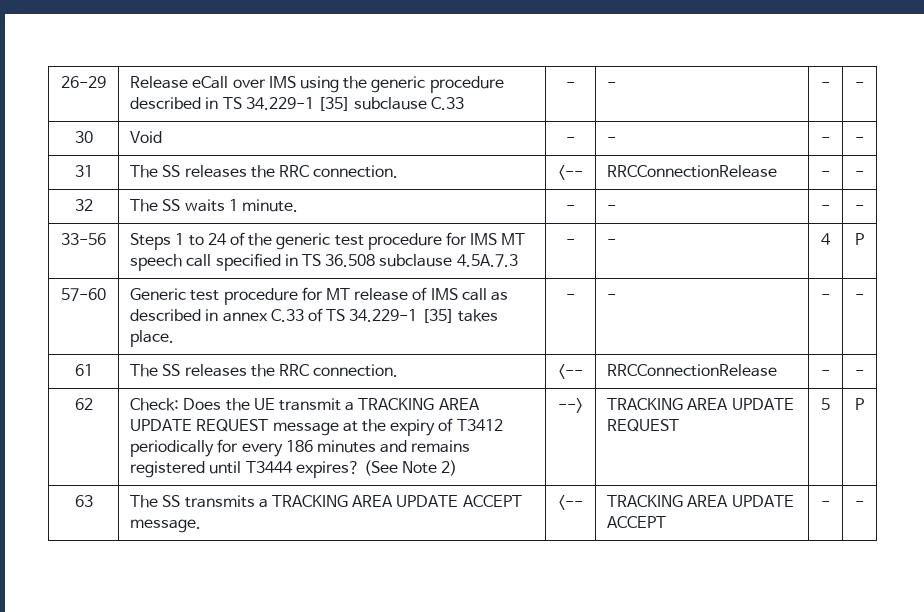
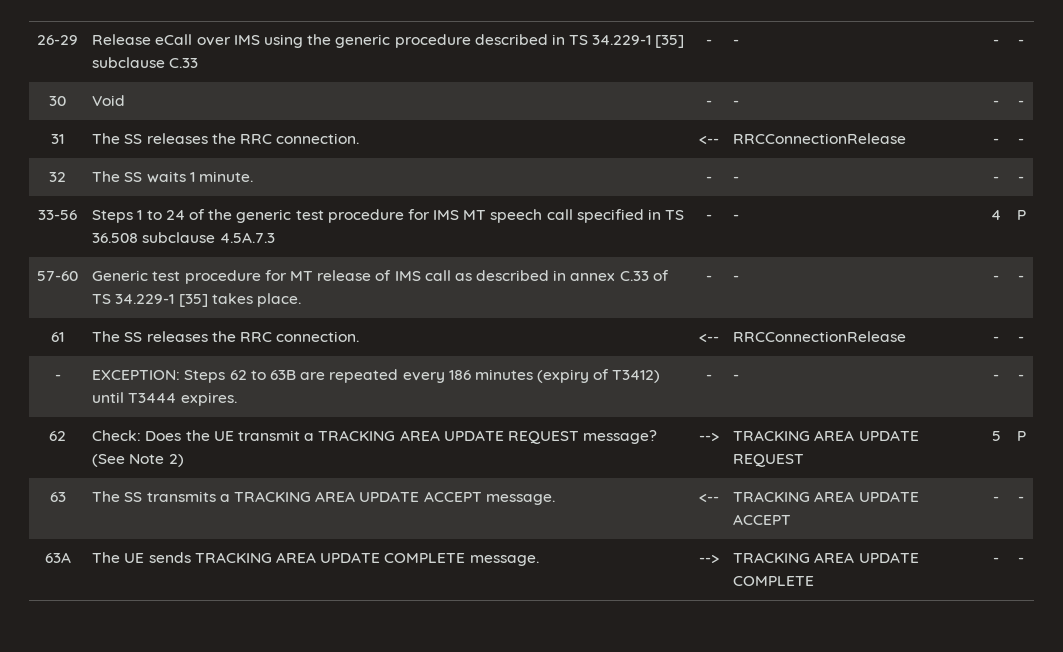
(864, 373) none -> [54,374,61,380] [92,369,661,383] [92,392,237,406] [706,374,712,380] [733,374,740,380] [993,374,999,380] [1018,374,1024,380] // - | EXCEPTION: Steps 62 to 63B are repeated every 186 minutes (expiry of T3412) until T3444 expires. | - | - | - | -
[272,418,503,436] [130,439,471,457] [130,461,360,478] message at the expiry of T3412 periodically for every 186 minutes and remains registered until T3444 expires? -> [583,430,658,444] message?
(864, 504) none -> [44,552,71,563] [92,552,539,566] [699,555,719,563] [733,552,919,563] [733,576,815,586] [993,557,999,563] [1018,557,1024,563] // 63A | The UE sends TRACKING AREA UPDATE COMPLETE message. | --> | TRACKING AREA UPDATE COMPLETE | - | -

